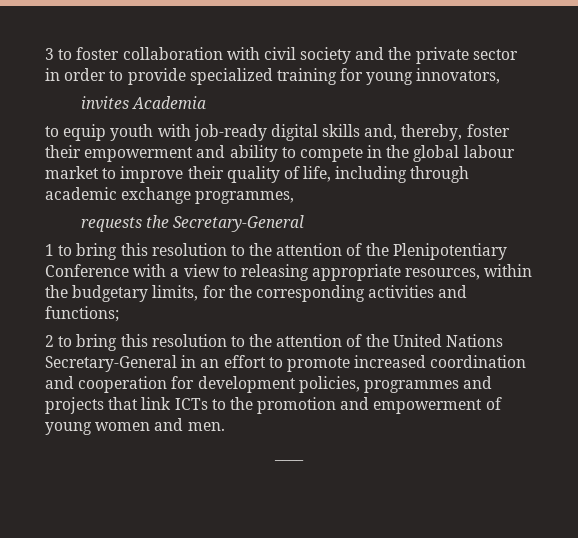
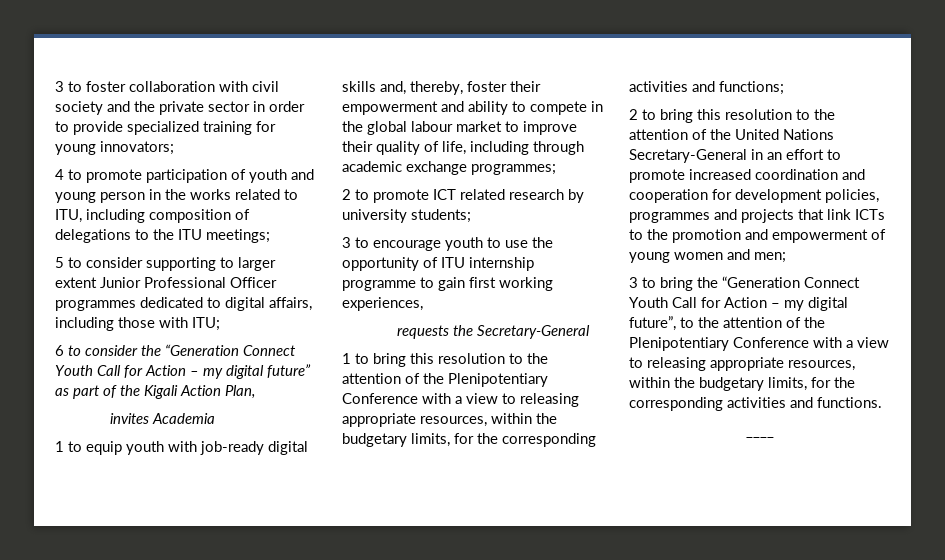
[416,68,501,84] innovators, -> [100,141,174,155] [55,169,314,183] [55,189,298,203] [55,209,250,223] [55,229,270,243] [55,257,276,271] [55,277,277,288] [55,297,312,311] [55,317,220,331] [55,344,296,356] [55,364,311,379] [55,385,255,399] innovators; // 4 to promote participation of youth and young person in the works related to ITU, including composition of delegations to the ITU meetings; // 5 to consider supporting to larger extent Junior Professional Officer programmes dedicated to digital affairs, including those with ITU; // 6 to consider the “Generation Connect Youth Call for Action – my digital future” as part of the Kigali Action Plan,
(207, 102) none -> [55,441,64,452] 1
[195,191,295,204] programmes, -> [471,164,556,175] [342,189,584,203] [342,209,471,223] [342,237,553,251] [342,257,534,271] [342,277,553,291] [342,297,423,311] programmes; // 2 to promote ICT related research by university students; // 3 to encourage youth to use the opportunity of ITU internship programme to gain first working experiences,
[187,422,225,431] men. -> [754,252,786,263] [629,276,860,291] [629,297,848,311] [629,316,825,331] [629,337,889,351] [629,357,855,371] [629,377,855,391] [629,397,882,411] men; // 3 to bring the “Generation Connect Youth Call for Action – my digital future”, to the attention of the Plenipotentiary Conference with a view to releasing appropriate resources, within the budgetary limits, for the corresponding activities and functions.

